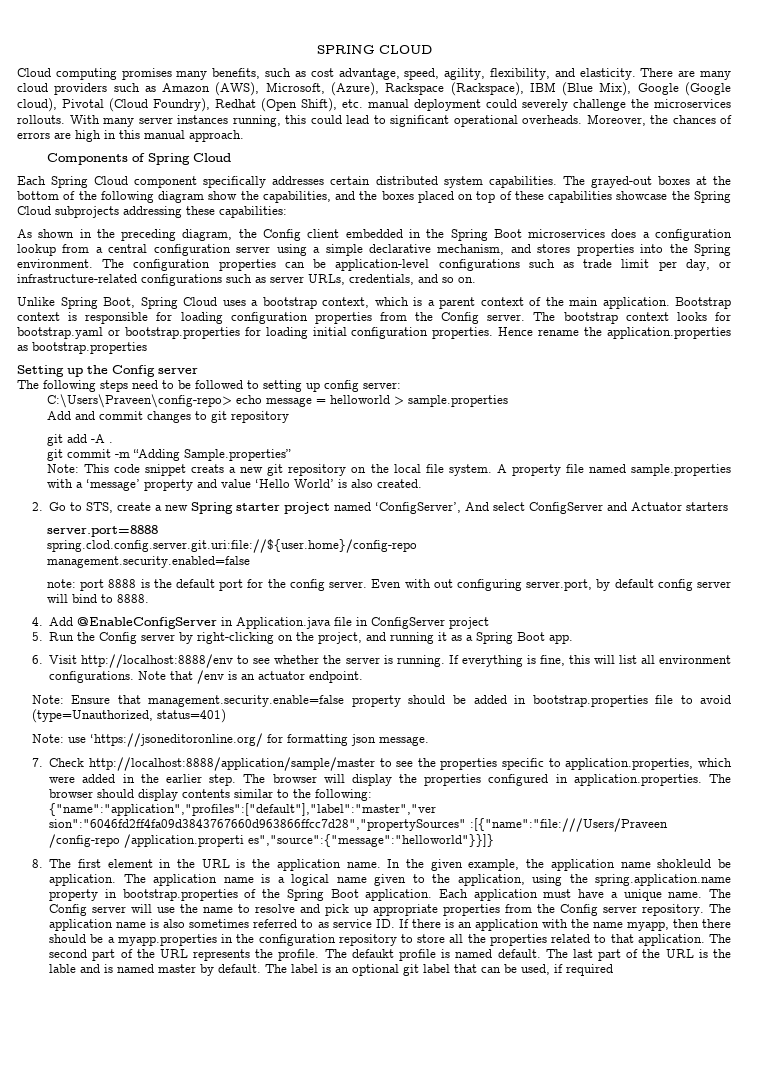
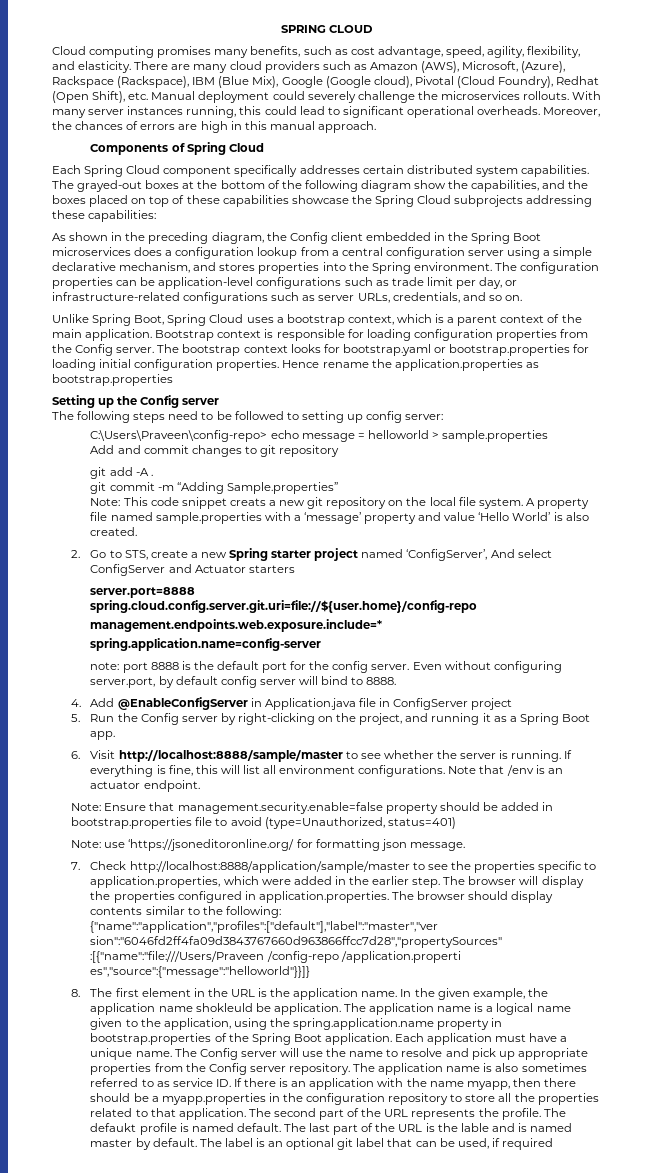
[368,99,409,108] manual -> [151,91,196,100] Manual
[46,539,417,553] [46,556,250,568] spring.clod.config.server.git.uri:file://${user.home}/config-repo // management.security.enabled=false -> [90,600,478,613] [90,619,383,632] [90,638,322,651] spring.cloud.config.server.git.uri=file://${user.home}/config-repo // management.endpoints.web.exposure.include=* // spring.application.name=config-server
[404,579,453,588] with out -> [444,661,491,670] without
[81,654,234,668] http://localhost:8888/env -> [118,750,343,762] http://localhost:8888/sample/master

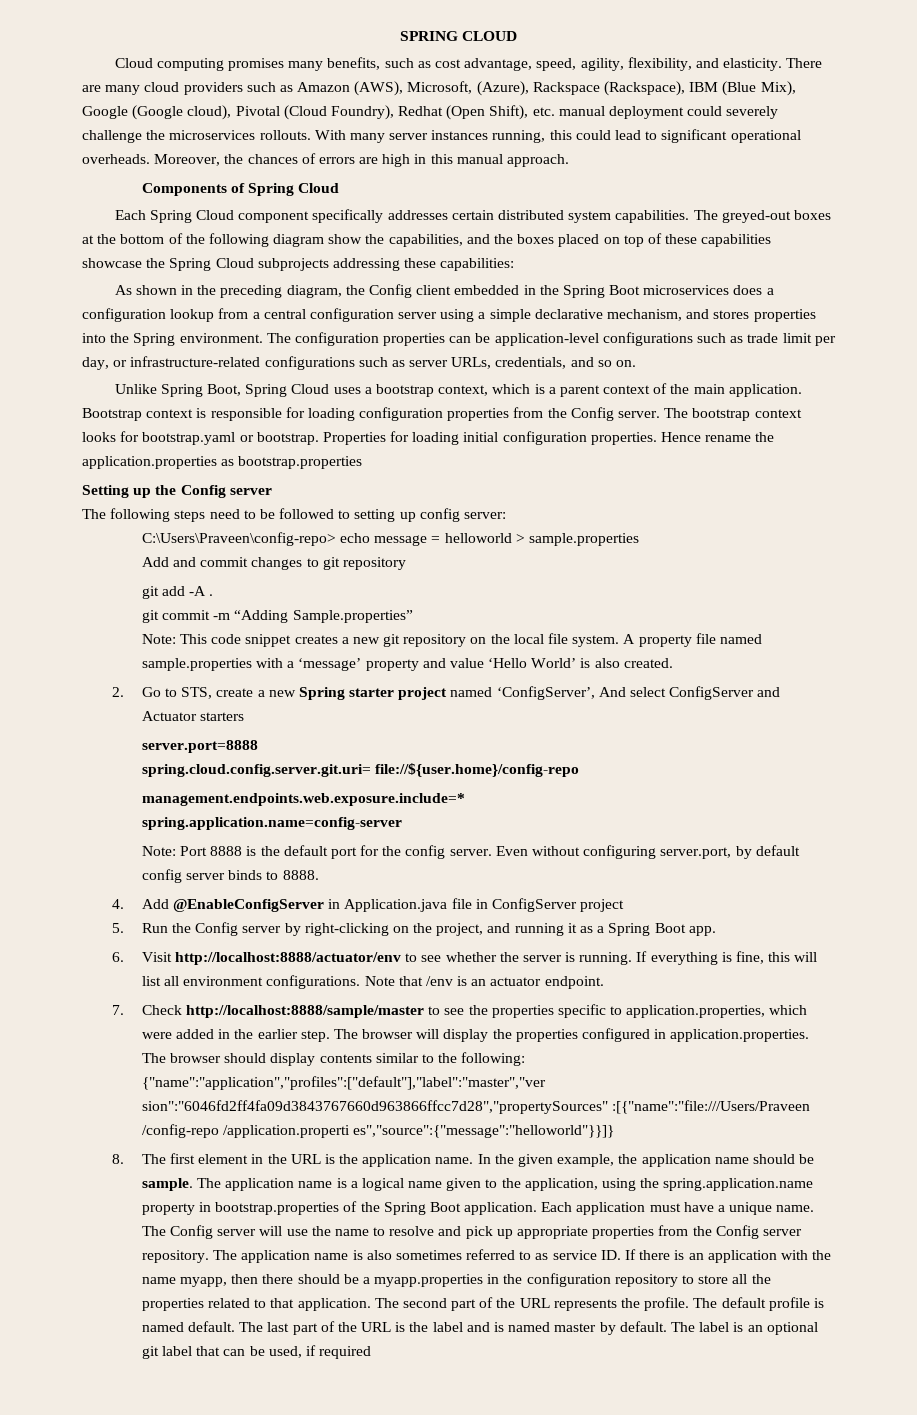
[151,91,196,100] Manual -> [558,106,605,116] manual
[77,180,143,192] grayed-out -> [721,210,791,223] greyed-out
[449,344,571,356] bootstrap.properties -> [256,432,386,445] bootstrap. Properties
[229,498,266,506] creats -> [294,635,338,644] creates
[90,600,478,613] spring.cloud.config.server.git.uri=file://${user.home}/config-repo -> [141,763,580,777] spring.cloud.config.server.git.uri= file://${user.home}/config-repo
[90,662,148,673] note: port -> [141,846,208,856] Note: Port
[298,676,349,685] will bind -> [228,870,263,880] binds
[118,750,343,762] http://localhost:8888/sample/master -> [175,952,402,965] http://localhost:8888/actuator/env
[71,802,554,814] [71,817,456,829] [71,839,465,851] // Note: Ensure that management.security.enable=false property should be added in bootstrap.properties file to avoid (type=Unauthorized, status=401) // Note: use ‘https://jsoneditoronline.org/ for formatting json message. -> (604, 982) none
[129,861,410,873] http://localhost:8888/application/sample/master -> [186,1005,425,1018] http://localhost:8888/sample/master
[195,1003,341,1015] shokleuld be application. -> [752,1154,815,1164] [141,1178,193,1191] should be sample.
[90,1123,137,1132] defaukt -> [721,1297,766,1308] default
[460,1123,489,1132] lable -> [432,1322,463,1332] label

